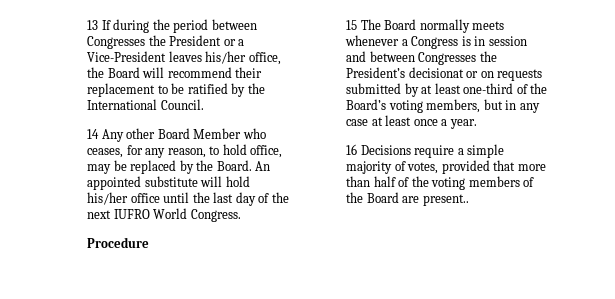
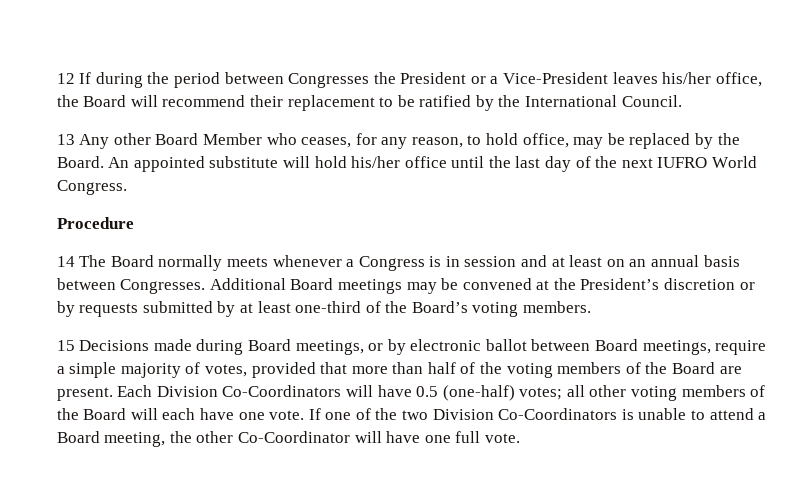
[87,20,99,30] 13 -> [56,73,75,84] 12
[87,129,100,139] 14 -> [56,134,75,145] 13
[346,20,358,30] 15 -> [56,256,75,267] 14
[369,51,497,65] [346,67,494,78] between Congresses the President’s decisionat or on -> [551,255,740,267] [56,278,755,294] [56,301,75,317] at least on an annual basis between Congresses. Additional Board meetings may be convened at the President’s discretion or by
[426,99,540,113] [346,115,477,129] [346,144,411,155] members, but in any case at least once a year. // 16 Decisions -> [523,301,592,313] [56,339,711,355] members. // 15 Decisions made during Board meetings, or by electronic ballot between Board meetings,
[422,194,469,206] present.. -> [56,385,766,401] [56,408,767,420] [56,431,520,447] present. Each Division Co-Coordinators will have 0.5 (one-half) votes; all other voting members of the Board will each have one vote. If one of the two Division Co-Coordinators is unable to attend a Board meeting, the other Co-Coordinator will have one full vote.

